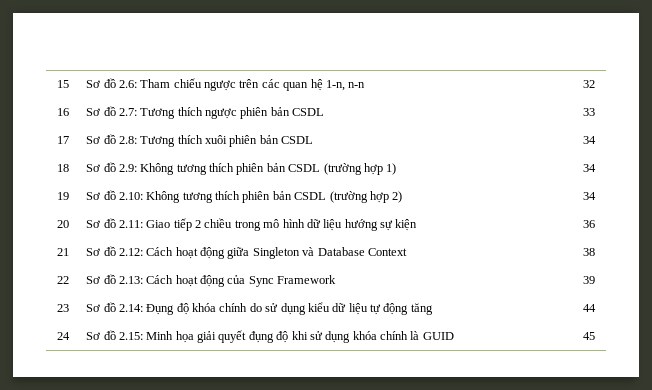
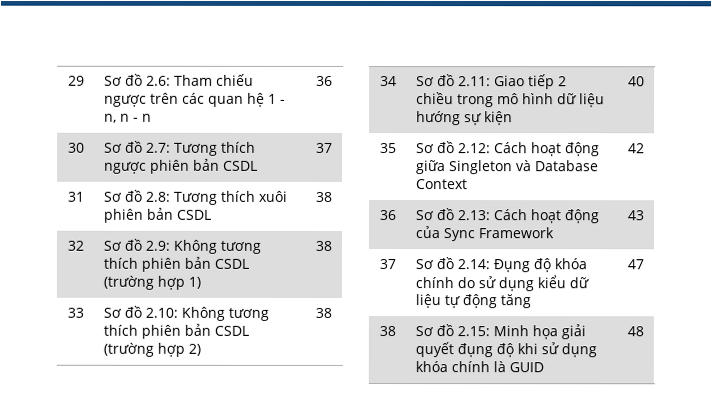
[57,80,69,88] 15 -> [68,75,85,86] 29
[325,80,366,91] [582,80,595,88] [57,108,69,116] 1-n, n-n | 32 // 16 -> [268,93,287,104] [104,113,153,123] [315,75,333,86] [68,142,85,153] 1 - n, n - n | 36 // 30
[582,108,595,116] [57,136,69,144] 33 // 17 -> [315,142,333,153] [68,191,85,202] 37 // 31
[582,136,596,144] [57,164,69,172] 34 // 18 -> [315,191,333,202] [67,240,84,251] 38 // 32
[582,164,596,172] [57,192,69,200] 34 // 19 -> [314,240,332,251] [67,307,84,318] 38 // 33
[582,192,596,200] [57,220,69,228] 34 // 20 -> [314,307,332,318] [380,76,397,87] 38 // 34
[582,220,595,228] [57,248,69,256] 36 // 21 -> [627,76,645,87] [380,143,397,154] 40 // 35
[582,248,595,256] [57,276,69,284] 38 // 22 -> [627,143,645,154] [379,210,396,221] 42 // 36
[582,276,595,284] [57,304,69,312] 39 // 23 -> [626,210,644,221] [379,259,396,270] 43 // 37
[582,304,596,312] [57,332,70,340] 44 // 24 -> [626,259,644,270] [379,326,396,337] 47 // 38
[582,332,595,340] 45 -> [626,326,644,337] 48

